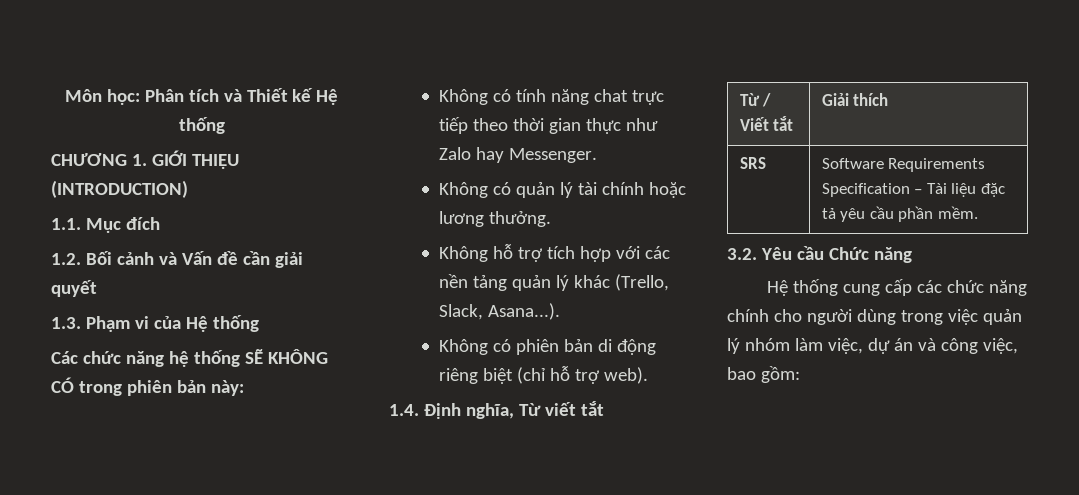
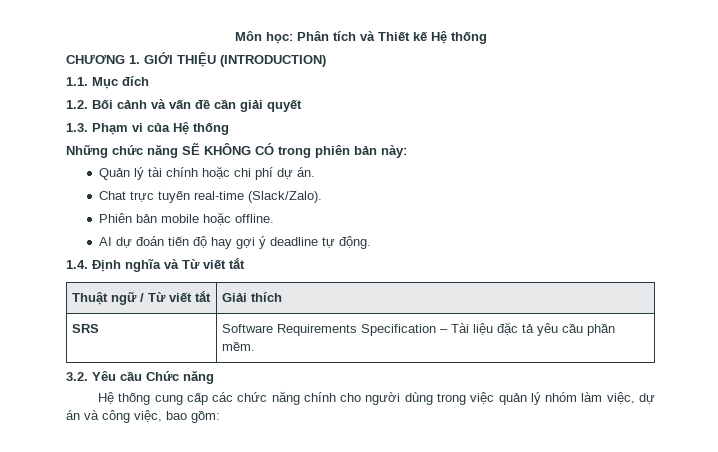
[181,251,212,265] Vấn -> [169,99,191,109] vấn
[51,350,240,367] Các chức năng hệ thống -> [66,145,178,158] Những chức năng
[438,89,664,105] [438,117,658,134] [438,147,597,163] [438,182,686,198] [438,211,551,227] [438,244,670,262] [438,274,669,291] [438,303,560,320] [438,339,656,355] [438,366,648,384] Không có tính năng chat trực tiếp theo thời gian thực như Zalo hay Messenger. // Không có quản lý tài chính hoặc lương thưởng. // Không hỗ trợ tích hợp với các nền tảng quản lý khác (Trello, Slack, Asana...). // Không có phiên bản di động riêng biệt (chỉ hỗ trợ web). -> [99,166,316,180] [99,190,323,203] [99,212,275,225] [99,236,372,249] Quản lý tài chính hoặc chi phí dự án. // Chat trực tuyến real-time (Slack/Zalo). // Phiên bản mobile hoặc offline. // AI dự đoán tiến độ hay gợi ý deadline tự động.
[465,403,514,419] nghĩa, -> [125,259,179,272] nghĩa và
[739,93,772,107] [739,117,769,131] Từ / Viết -> [71,292,192,305] Thuật ngữ / Từ viết

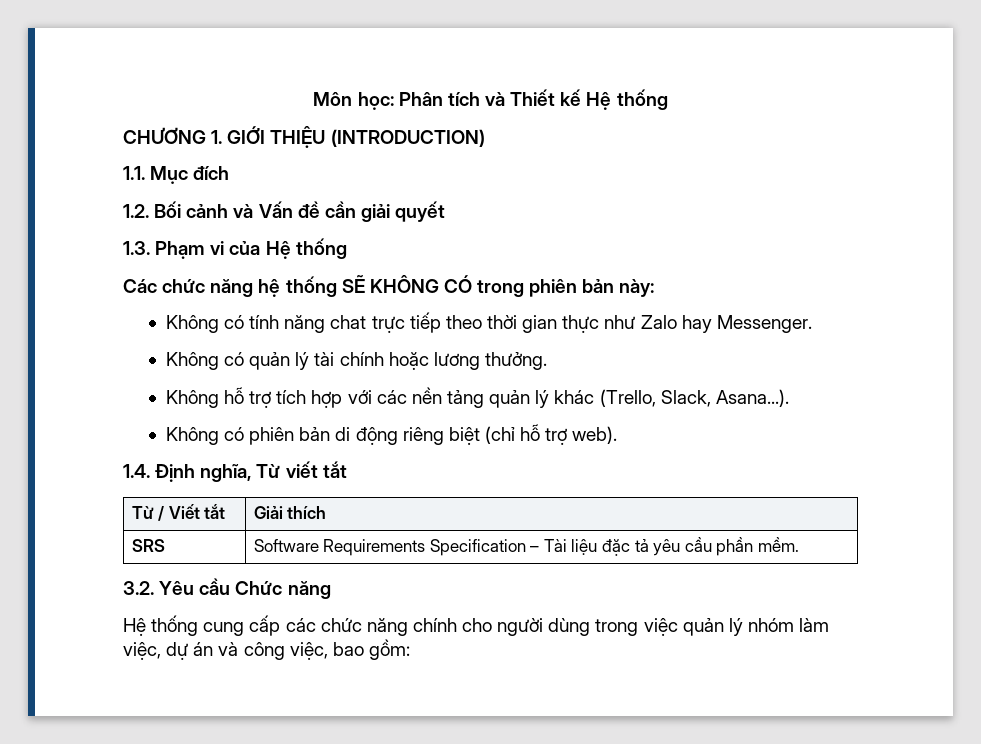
[169,99,191,109] vấn -> [258,201,293,218] Vấn
[66,145,178,158] Những chức năng -> [123,276,337,297] Các chức năng hệ thống
[99,166,316,180] [99,190,323,203] [99,212,275,225] [99,236,372,249] Quản lý tài chính hoặc chi phí dự án. // Chat trực tuyến real-time (Slack/Zalo). // Phiên bản mobile hoặc offline. // AI dự đoán tiến độ hay gợi ý deadline tự động. -> [165,312,812,333] [165,352,547,370] [165,387,789,408] [165,424,618,445] Không có tính năng chat trực tiếp theo thời gian thực như Zalo hay Messenger. // Không có quản lý tài chính hoặc lương thưởng. // Không hỗ trợ tích hợp với các nền tảng quản lý khác (Trello, Slack, Asana...). // Không có phiên bản di động riêng biệt (chỉ hỗ trợ web).
[125,259,179,272] nghĩa và -> [200,464,252,482] nghĩa,
[71,292,192,305] Thuật ngữ / Từ viết -> [131,504,200,521] Từ / Viết

